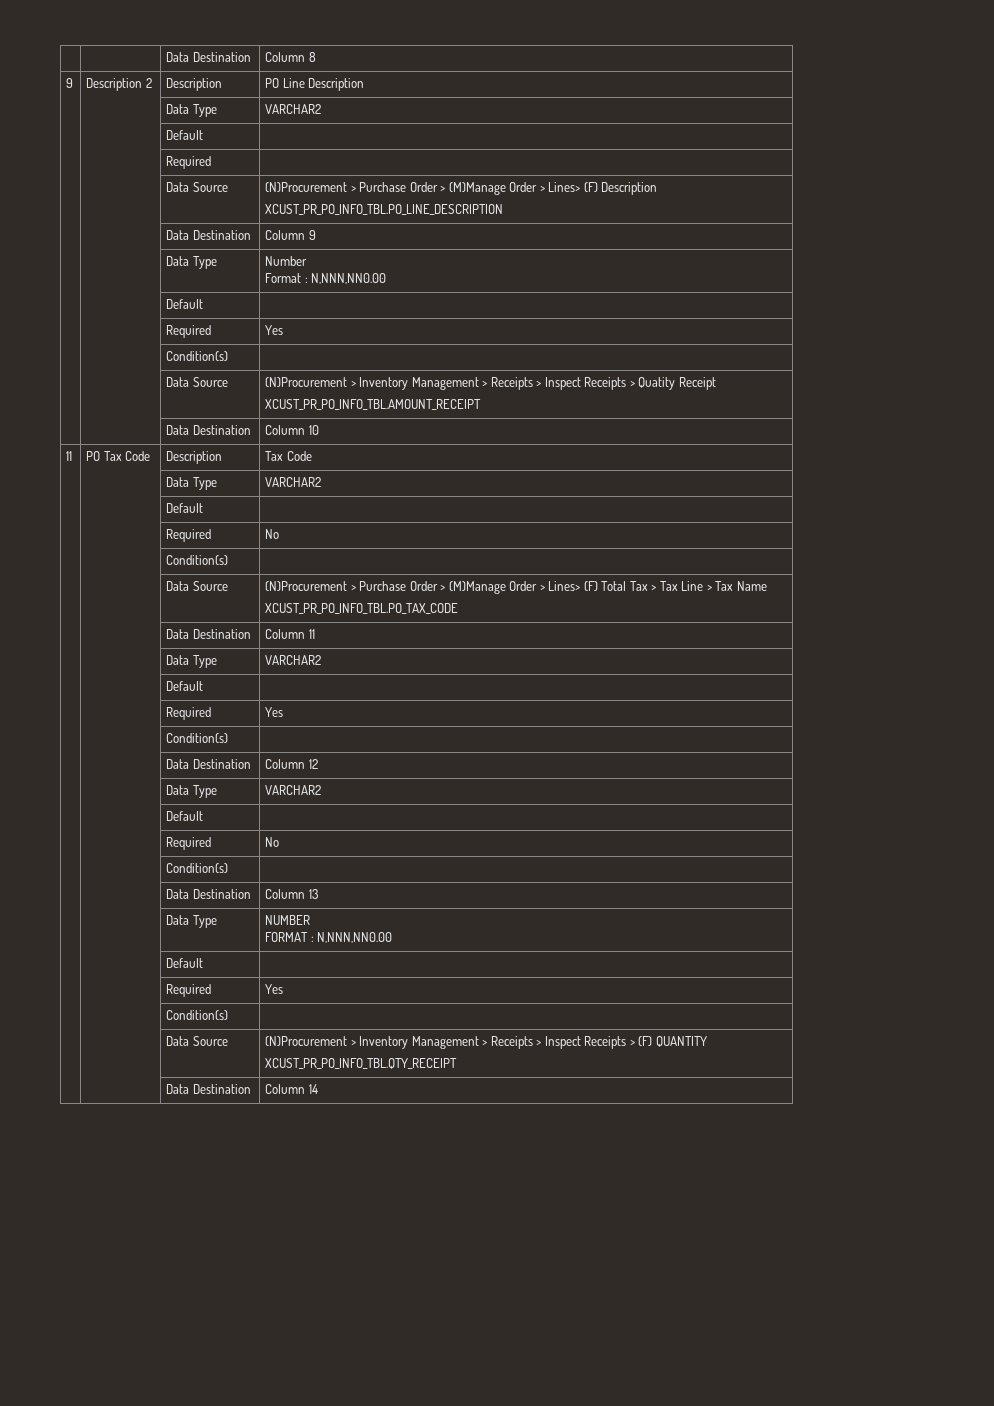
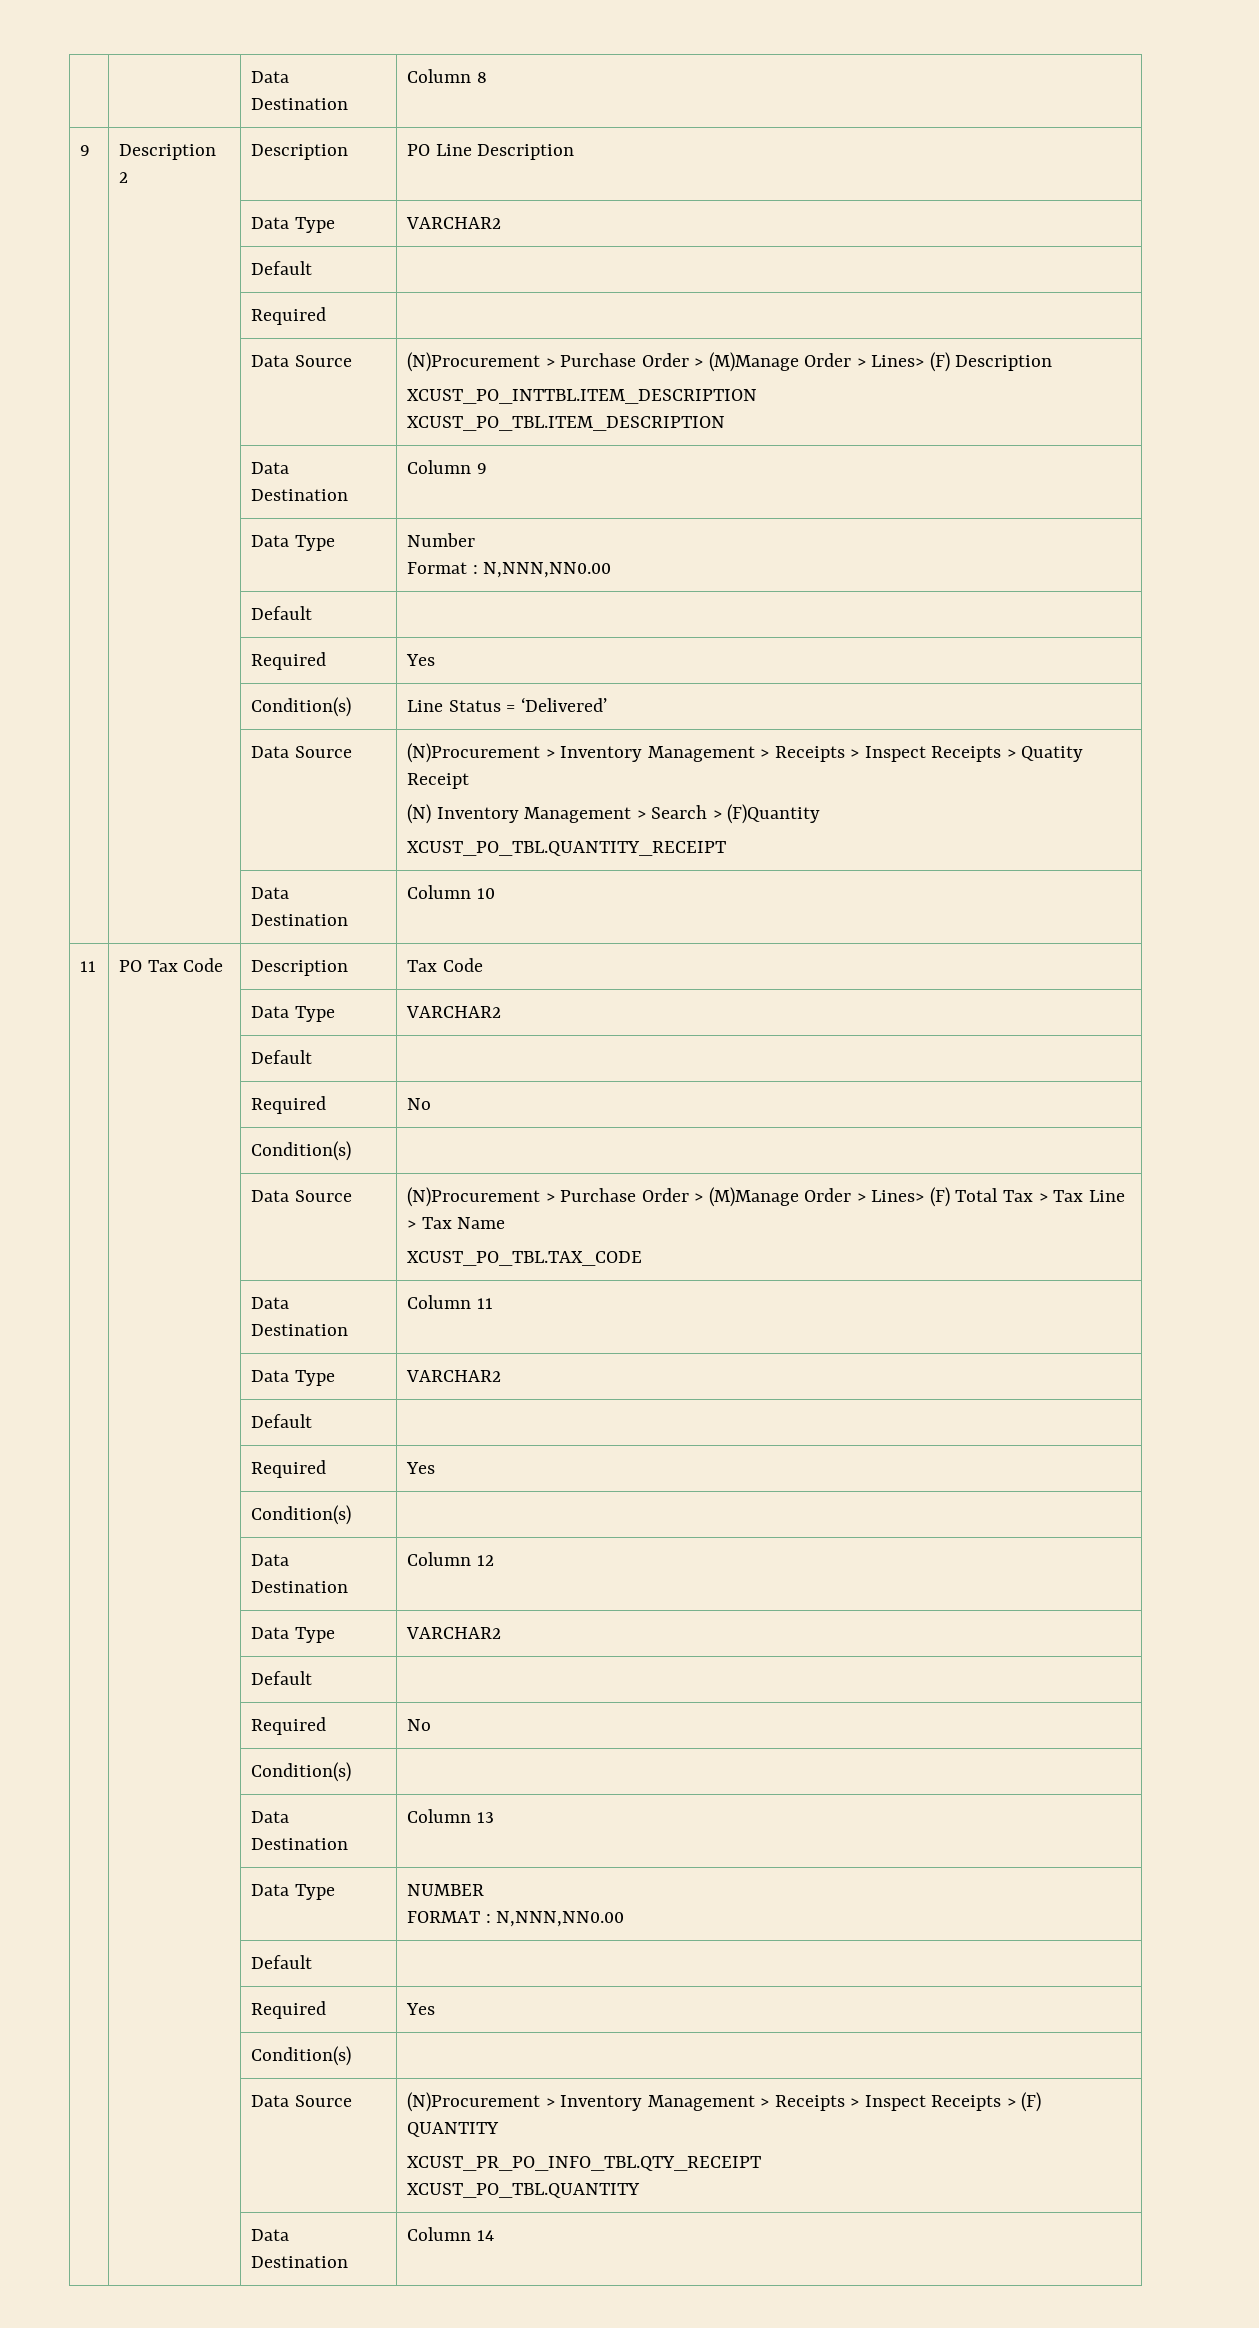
[265,204,504,215] XCUST_PR_PO_INFO_TBL.PO_LINE_DESCRIPTION -> [407,389,758,404] [407,416,726,431] XCUST_PO_INTTBL.ITEM_DESCRIPTION // XCUST_PO_TBL.ITEM_DESCRIPTION
(229, 356) none -> [407,697,607,712] Line Status = ‘Delivered’
[265,399,482,410] XCUST_PR_PO_INFO_TBL.AMOUNT_RECEIPT -> [407,804,821,824] [407,841,727,856] (N) Inventory Management > Search > (F)Quantity // XCUST_PO_TBL.QUANTITY_RECEIPT
[265,603,459,614] XCUST_PR_PO_INFO_TBL.PO_TAX_CODE -> [407,1251,643,1266] XCUST_PO_TBL.TAX_CODE
(458, 1063) none -> [407,2183,641,2198] // XCUST_PO_TBL.QUANTITY

